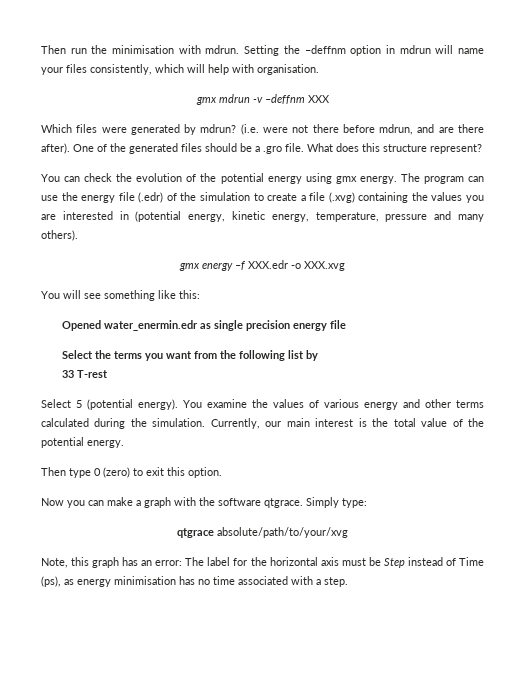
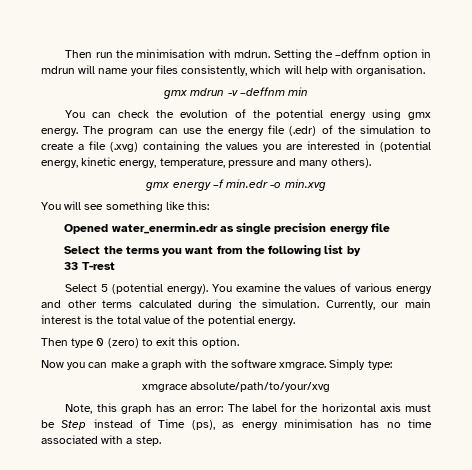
[307,95,330,103] [41,124,484,135] [41,143,482,154] XXX // Which files were generated by mdrun? (i.e. were not there before mdrun, and are there after). One of the generated files should be a .gro file. What does this structure represent? -> [287,87,308,96] min
[248,260,345,271] XXX.edr -o XXX.xvg -> [226,179,326,191] min.edr -o min.xvg
[264,498,303,508] qtgrace. -> [279,362,327,370] xmgrace.
[177,528,214,538] qtgrace -> [141,384,188,392] xmgrace

